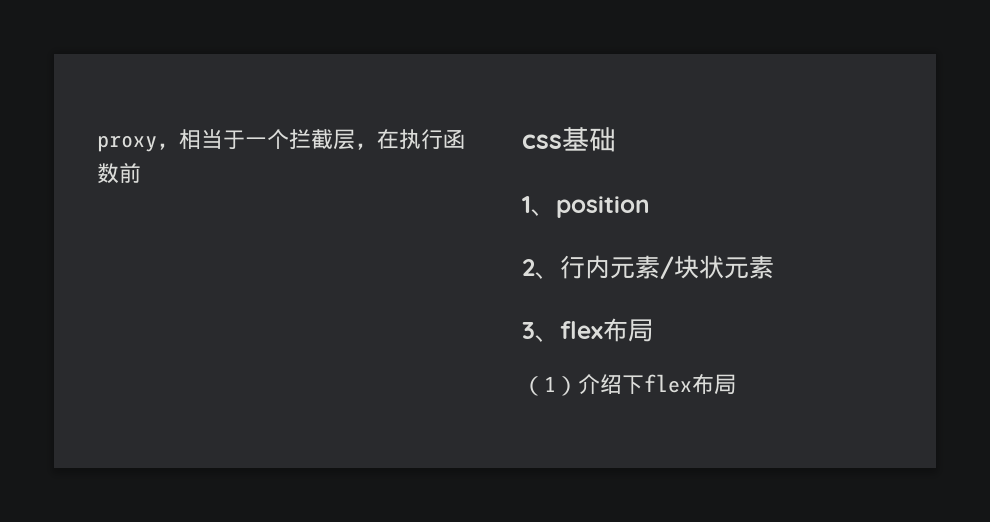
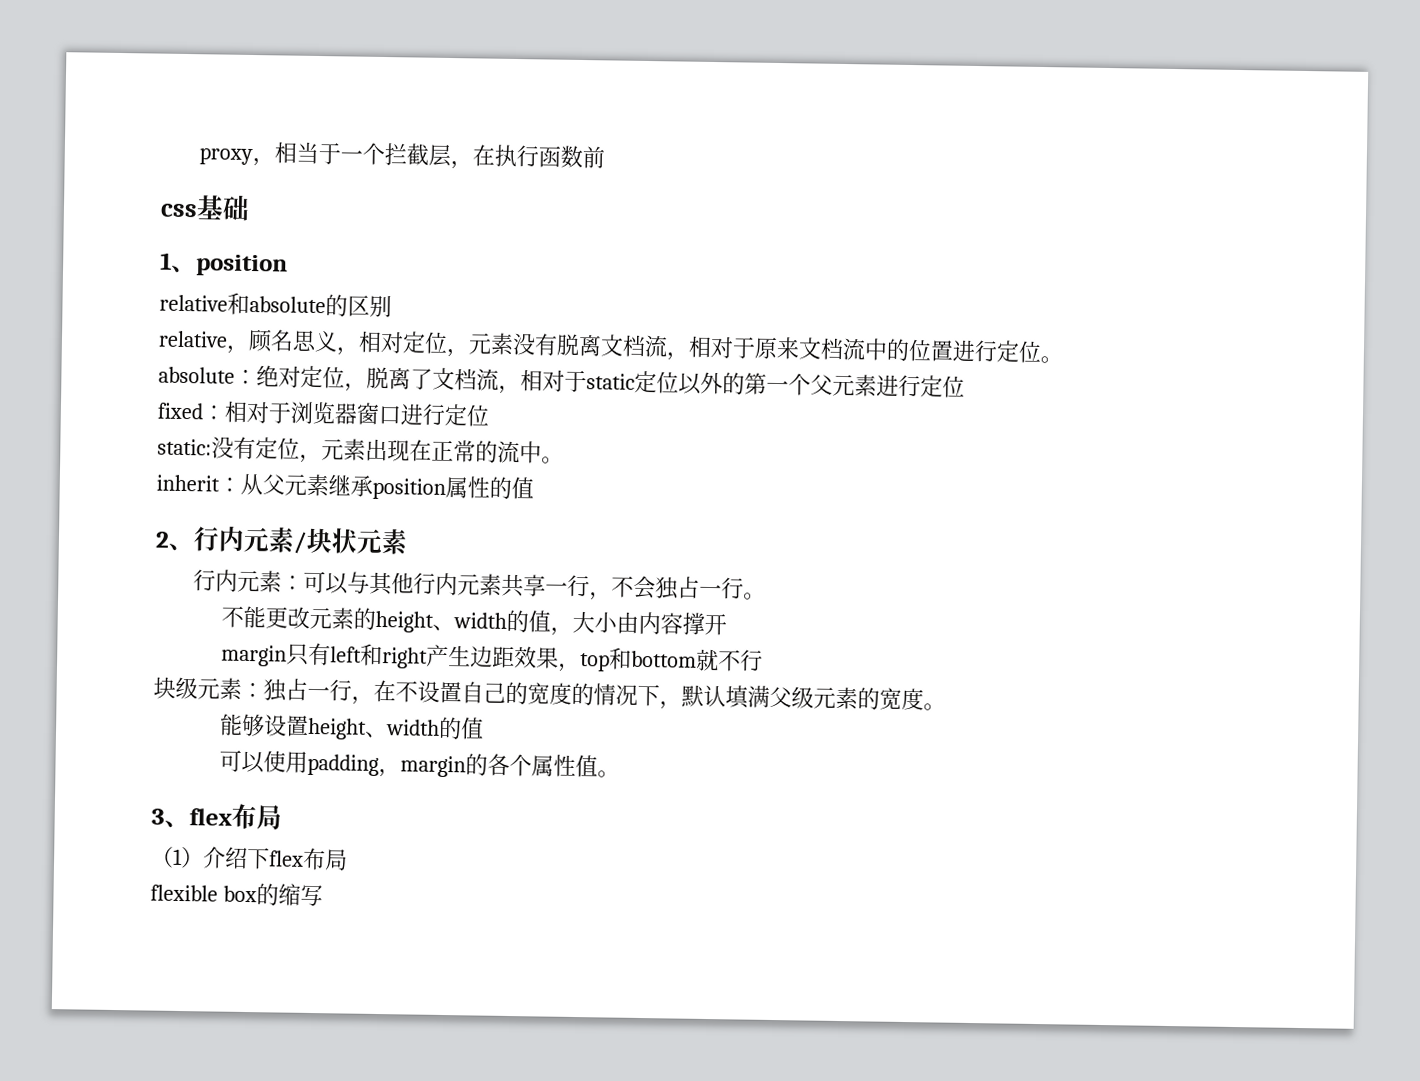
(650, 207) none -> [159,292,392,318] [158,328,1063,364] [158,365,965,398] [157,400,490,427] [157,436,564,464] [156,473,534,500] // relative和absolute的区别 // relative，顾名思义，相对定位，元素没有脱离文档流，相对于原来文档流中的位置进行定位。 // absolute：绝对定位，脱离了文档流，相对于static定位以外的第一个父元素进行定位 // fixed：相对于浏览器窗口进行定位 // static:没有定位，元素出现在正常的流中。 // inherit：从父元素继承position属性的值
(774, 267) none -> [192,569,766,601] [221,605,728,636] [221,642,764,673] [153,676,946,711] [219,713,485,740] [219,749,621,778] // 行内元素：可以与其他行内元素共享一行，不会独占一行。 // 不能更改元素的height、width的值，大小由内容撑开 // margin只有left和right产生边距效果，top和bottom就不行 // 块级元素：独占一行，在不设置自己的宽度的情况下，默认填满父级元素的宽度。 // 能够设置height、width的值 // 可以使用padding，margin的各个属性值。
(736, 384) none -> [150,883,323,907] // flexible box的缩写

